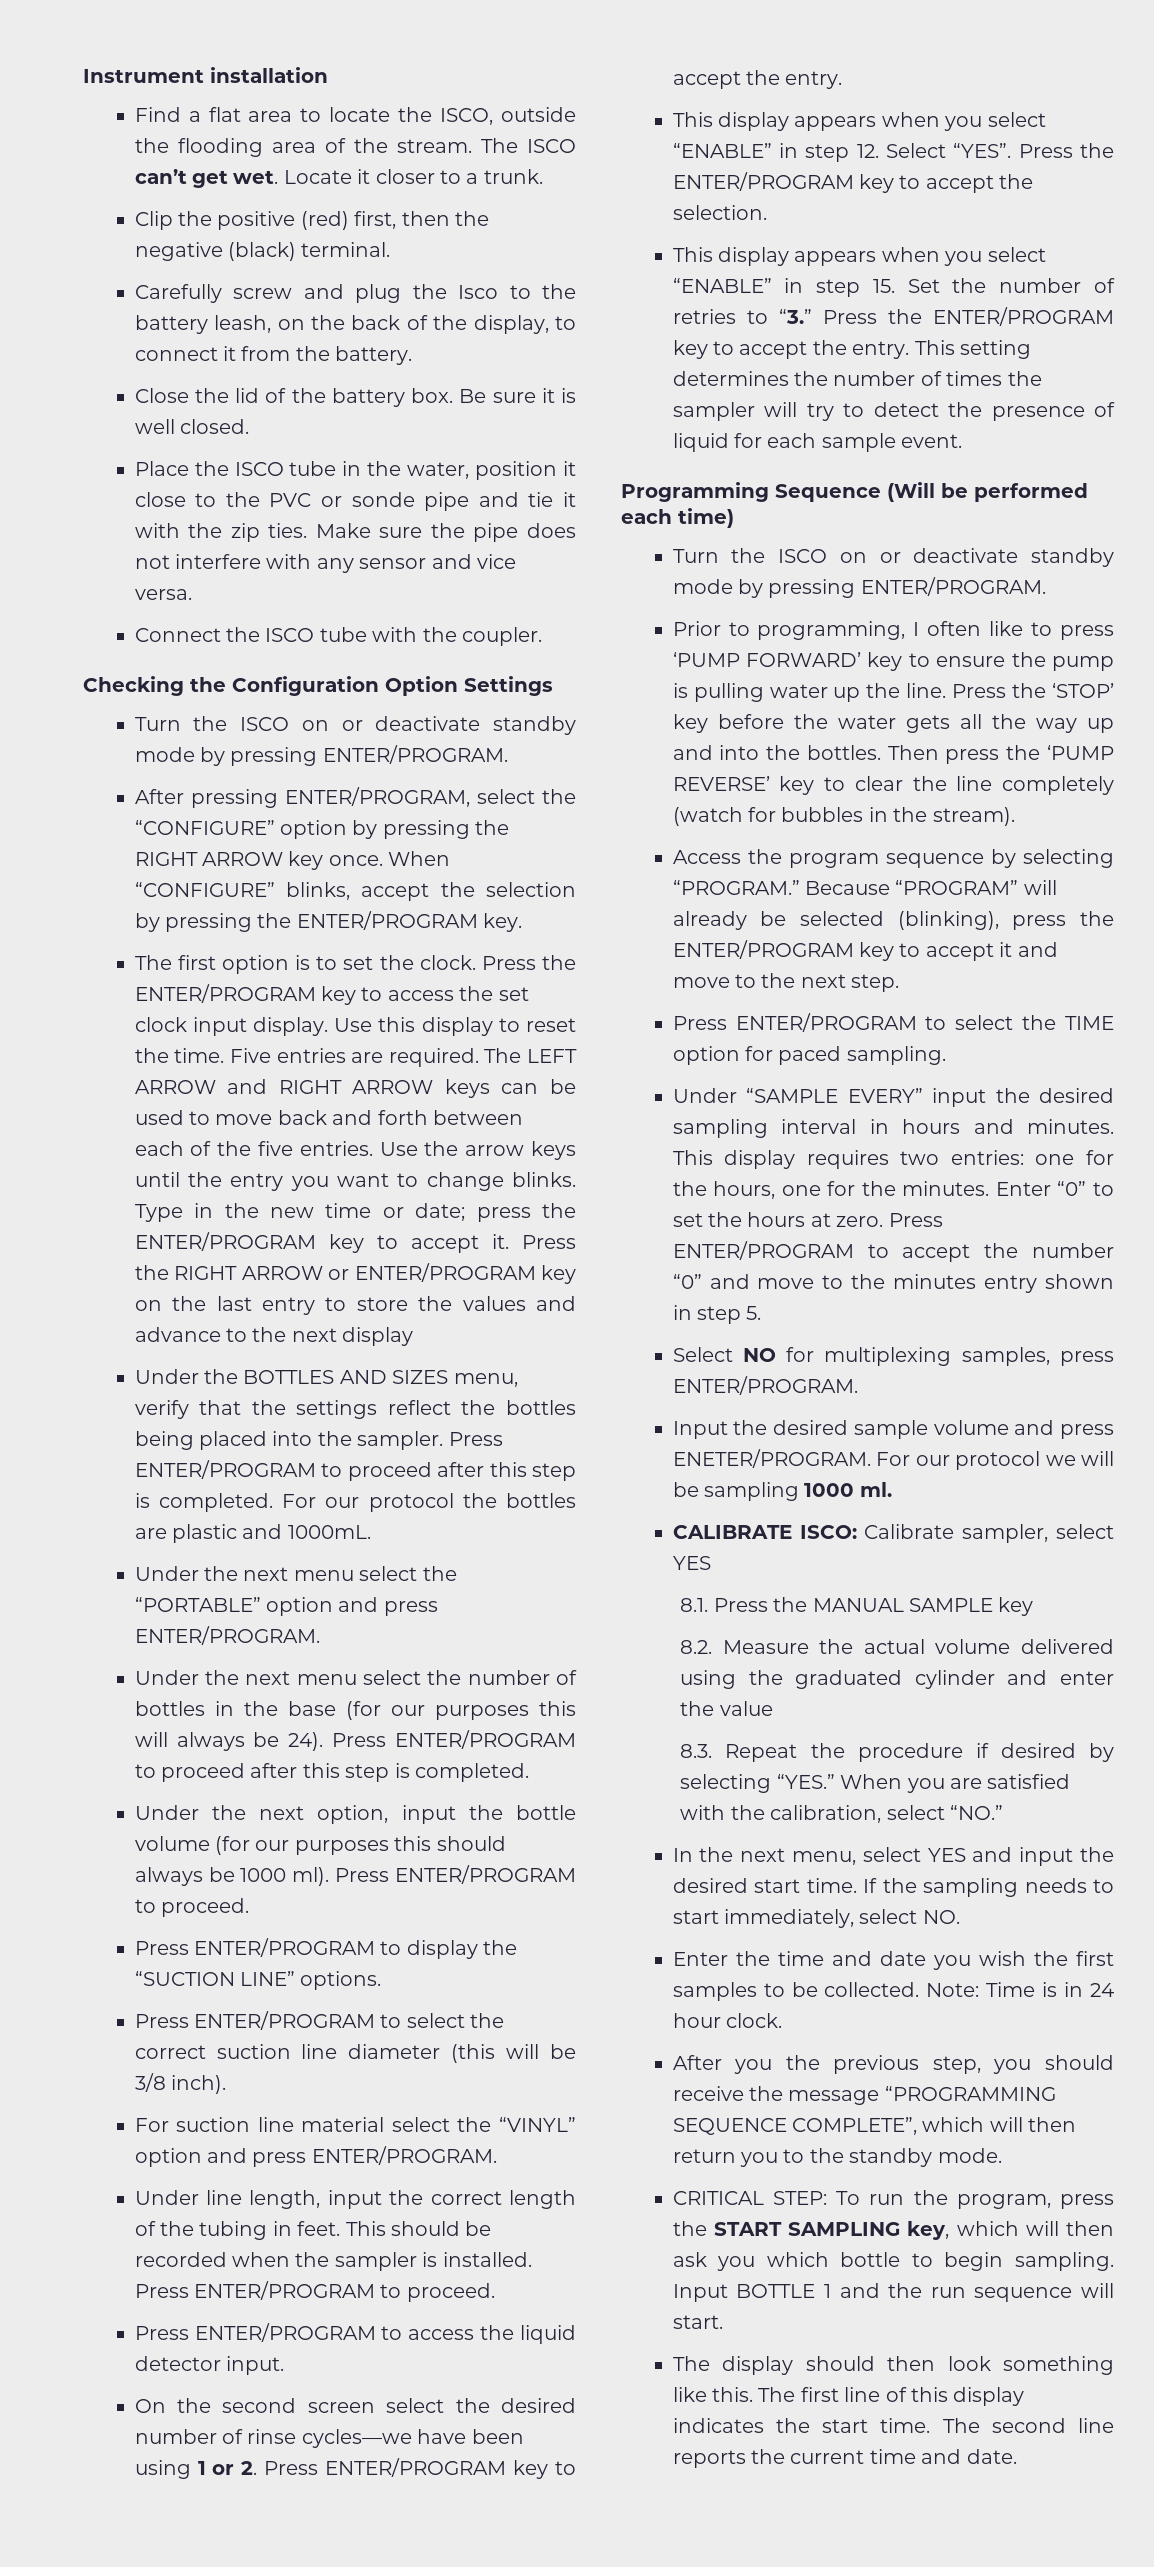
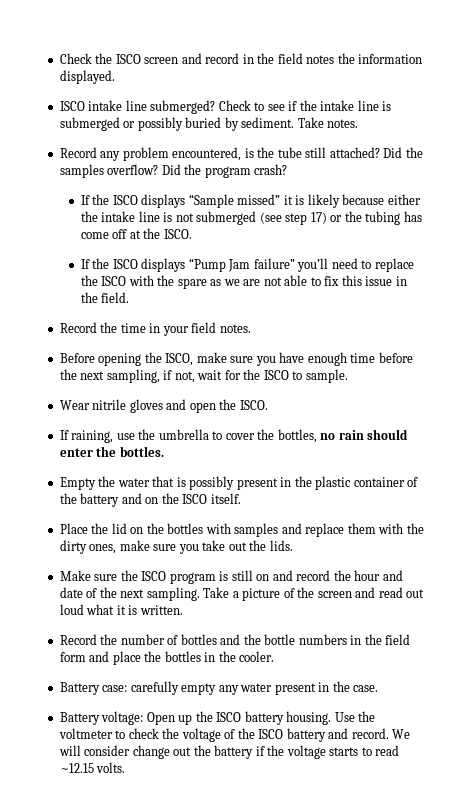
[83,67,328,83] [134,107,577,125] [134,138,576,157] [134,169,543,188] [134,211,490,230] [134,242,391,261] [134,284,577,303] [134,315,577,334] [134,346,413,365] [134,388,576,407] [134,419,250,434] [134,461,577,480] [134,492,576,511] [134,523,577,542] [134,554,517,573] [134,589,192,600] [134,627,543,646] [83,676,553,696] [134,716,576,735] [134,745,508,766] [134,787,576,808] [134,820,510,839] [134,851,451,870] [134,882,576,901] [134,911,523,932] [134,955,576,974] [134,984,529,1005] [134,1017,577,1036] [134,1048,577,1067] [134,1079,577,1098] [134,1110,524,1125] [134,1141,577,1160] [134,1172,576,1191] [134,1203,577,1222] [134,1232,576,1253] [134,1263,576,1284] [134,1296,577,1315] [134,1327,414,1346] [134,1369,518,1387] [134,1400,576,1419] [134,1431,503,1450] [134,1460,577,1481] [134,1493,576,1512] [134,1524,371,1543] [134,1566,457,1581] [134,1597,438,1616] [134,1626,320,1645] [134,1670,577,1685] [134,1701,576,1720] [134,1730,576,1751] [134,1763,530,1782] [134,1805,576,1824] [134,1836,506,1855] [134,1865,576,1886] [134,1898,250,1917] [134,1938,518,1959] [134,1971,382,1990] [134,2011,505,2030] [134,2044,576,2063] [134,2073,227,2094] [134,2117,576,2132] [134,2146,497,2167] [134,2190,576,2209] [134,2221,492,2240] [134,2252,532,2271] [134,2281,495,2302] [134,2323,576,2344] [134,2356,285,2375] [134,2398,576,2413] [134,2429,524,2448] [134,2458,576,2479] [672,70,843,89] [672,112,1046,131] [672,143,1114,162] [672,172,1034,193] [672,205,767,220] [672,247,1046,266] [672,278,1115,297] [672,307,1114,326] [672,340,1032,359] [672,371,1042,386] [672,402,1115,421] [672,433,963,452] [621,482,1088,502] [621,508,734,528] [672,548,1114,567] [672,577,1046,598] [672,621,1114,640] [672,652,1114,671] [672,683,1114,702] [672,714,1115,733] [672,745,1114,764] [672,776,1114,795] [672,807,1015,826] [672,849,1114,868] [672,880,1057,895] [672,911,1114,930] [672,940,1058,961] [672,973,900,992] [672,1013,1114,1032] [672,1046,946,1065] [672,1088,1114,1107] [672,1119,1114,1138] [672,1150,1114,1169] [672,1181,1114,1199] [672,1212,943,1227] [672,1241,1114,1262] [672,1274,1114,1293] [672,1305,762,1324] [672,1347,1114,1366] [672,1376,858,1395] [672,1420,1114,1439] [672,1449,1114,1470] [672,1482,892,1501] [672,1524,1114,1543] [672,1556,711,1570] [680,1597,1034,1616] [680,1639,1114,1654] [680,1670,1114,1689] [680,1701,773,1716] [680,1743,1114,1762] [680,1774,1071,1793] [680,1805,1003,1823] [672,1847,1114,1866] [672,1878,1114,1897] [672,1909,960,1928] [672,1951,1115,1970] [672,1982,1115,2001] [672,2013,783,2028] [672,2055,1114,2074] [672,2086,1056,2105] [672,2117,1077,2135] [672,2148,1002,2167] [672,2190,1114,2209] [672,2221,1114,2240] [672,2252,1114,2271] [672,2283,1114,2302] [672,2315,723,2329] [672,2356,1114,2375] [672,2387,1025,2406] [672,2418,1114,2433] [672,2449,1017,2468] Instrument installation // Find a flat area to locate the ISCO, outside the flooding area of the stream. The ISCO can’t get wet. Locate it closer to a trunk. // Clip the positive (red) first, then the negative (black) terminal. // Carefully screw and plug the Isco to the battery leash, on the back of the display, to connect it from the battery. // Close the lid of the battery box. Be sure it is well closed. // Place the ISCO tube in the water, position it close to the PVC or sonde pipe and tie it with the zip ties. Make sure the pipe does not interfere with any sensor and vice versa. // Connect the ISCO tube with the coupler. // Checking the Configuration Option Settings // Turn the ISCO on or deactivate standby mode by pressing ENTER/PROGRAM. // After pressing ENTER/PROGRAM, select the “CONFIGURE” option by pressing the RIGHT ARROW key once. When “CONFIGURE” blinks, accept the selection by pressing the ENTER/PROGRAM key. // The first option is to set the clock. Press the ENTER/PROGRAM key to access the set clock input display. Use this display to reset the time. Five entries are required. The LEFT ARROW and RIGHT ARROW keys can be used to move back and forth between each of the five entries. Use the arrow keys until the entry you want to change blinks. Type in the new time or date; press the ENTER/PROGRAM key to accept it. Press the RIGHT ARROW or ENTER/PROGRAM key on the last entry to store the values and advance to the next display // Under the BOTTLES AND SIZES menu, verify that the settings reflect the bottles being placed into the sampler. Press ENTER/PROGRAM to proceed after this step is completed. For our protocol the bottles are plastic and 1000mL. // Under the next menu select the “PORTABLE” option and press ENTER/PROGRAM. // Under the next menu select the number of bottles in the base (for our purposes this will always be 24). Press ENTER/PROGRAM to proceed after this step is completed. // Under the next option, input the bottle volume (for our purposes this should always be 1000 ml). Press ENTER/PROGRAM to proceed. // Press ENTER/PROGRAM to display the “SUCTION LINE” options. // Press ENTER/PROGRAM to select the correct suction line diameter (this will be 3/8 inch). // For suction line material select the “VINYL” option and press ENTER/PROGRAM. // Under line length, input the correct length of the tubing in feet. This should be recorded when the sampler is installed. Press ENTER/PROGRAM to proceed. // Press ENTER/PROGRAM to access the liquid detector input. // On the second screen select the desired number of rinse cycles—we have been using 1 or 2. Press ENTER/PROGRAM key to accept the entry. // This display appears when you select “ENABLE” in step 12. Select “YES”. Press the ENTER/PROGRAM key to accept the selection. // This display appears when you select “ENABLE” in step 15. Set the number of retries to “3.” Press the ENTER/PROGRAM key to accept the entry. This setting determines the number of times the sampler will try to detect the presence of liquid for each sample event. // Programming Sequence (Will be performed each time) // Turn the ISCO on or deactivate standby mode by pressing ENTER/PROGRAM. // Prior to programming, I often like to press ‘PUMP FORWARD’ key to ensure the pump is pulling water up the line. Press the ‘STOP’ key before the water gets all the way up and into the bottles. Then press the ‘PUMP REVERSE’ key to clear the line completely (watch for bubbles in the stream). // Access the program sequence by selecting “PROGRAM.” Because “PROGRAM” will already be selected (blinking), press the ENTER/PROGRAM key to accept it and move to the next step. // Press ENTER/PROGRAM to select the TIME option for paced sampling. // Under “SAMPLE EVERY” input the desired sampling interval in hours and minutes. This display requires two entries: one for the hours, one for the minutes. Enter “0” to set the hours at zero. Press ENTER/PROGRAM to accept the number “0” and move to the minutes entry shown in step 5. // Select NO for multiplexing samples, press ENTER/PROGRAM. // Input the desired sample volume and press ENETER/PROGRAM. For our protocol we will be sampling 1000 ml. // CALIBRATE ISCO: Calibrate sampler, select YES // 8.1. Press the MANUAL SAMPLE key // 8.2. Measure the actual volume delivered using the graduated cylinder and enter the value // 8.3. Repeat the procedure if desired by selecting “YES.” When you are satisfied with the calibration, select “NO.” // In the next menu, select YES and input the desired start time. If the sampling needs to start immediately, select NO. // Enter the time and date you wish the first samples to be collected. Note: Time is in 24 hour clock. // After you the previous step, you should receive the message “PROGRAMMING SEQUENCE COMPLETE”, which will then return you to the standby mode. // CRITICAL STEP: To run the program, press the START SAMPLING key, which will then ask you which bottle to begin sampling. Input BOTTLE 1 and the run sequence will start. // The display should then look something like this. The first line of this display indicates the start time. The second line reports the current time and date. -> [59,53,423,64] [59,70,115,84] [59,100,392,114] [59,117,359,131] [59,147,423,161] [59,164,288,178] [80,194,421,208] [80,211,422,225] [80,228,192,239] [80,258,414,272] [80,275,407,289] [80,292,130,303] [59,322,251,336] [59,352,413,366] [59,369,348,383] [59,399,268,413] [59,429,409,443] [59,446,164,457] [59,476,419,490] [59,493,241,507] [59,523,424,537] [59,540,293,554] [59,570,403,584] [59,587,425,601] [59,604,183,615] [59,634,411,645] [59,651,275,665] [59,681,379,695] [59,711,376,725] [58,728,411,742] [58,745,400,759] [59,762,126,773] Check the ISCO screen and record in the field notes the information displayed. // ISCO intake line submerged? Check to see if the intake line is submerged or possibly buried by sediment. Take notes. // Record any problem encountered, is the tube still attached? Did the samples overflow? Did the program crash? // If the ISCO displays “Sample missed” it is likely because either the intake line is not submerged (see step 17) or the tubing has come off at the ISCO. // If the ISCO displays “Pump Jam failure” you’ll need to replace the ISCO with the spare as we are not able to fix this issue in the field. // Record the time in your field notes. // Before opening the ISCO, make sure you have enough time before the next sampling, if not, wait for the ISCO to sample. // Wear nitrile gloves and open the ISCO. // If raining, use the umbrella to cover the bottles, no rain should enter the bottles. // Empty the water that is possibly present in the plastic container of the battery and on the ISCO itself. // Place the lid on the bottles with samples and replace them with the dirty ones, make sure you take out the lids. // Make sure the ISCO program is still on and record the hour and date of the next sampling. Take a picture of the screen and read out loud what it is written. // Record the number of bottles and the bottle numbers in the field form and place the bottles in the cooler. // Battery case: carefully empty any water present in the case. // Battery voltage: Open up the ISCO battery housing. Use the voltmeter to check the voltage of the ISCO battery and record. We will consider change out the battery if the voltage starts to read ~12.15 volts.

